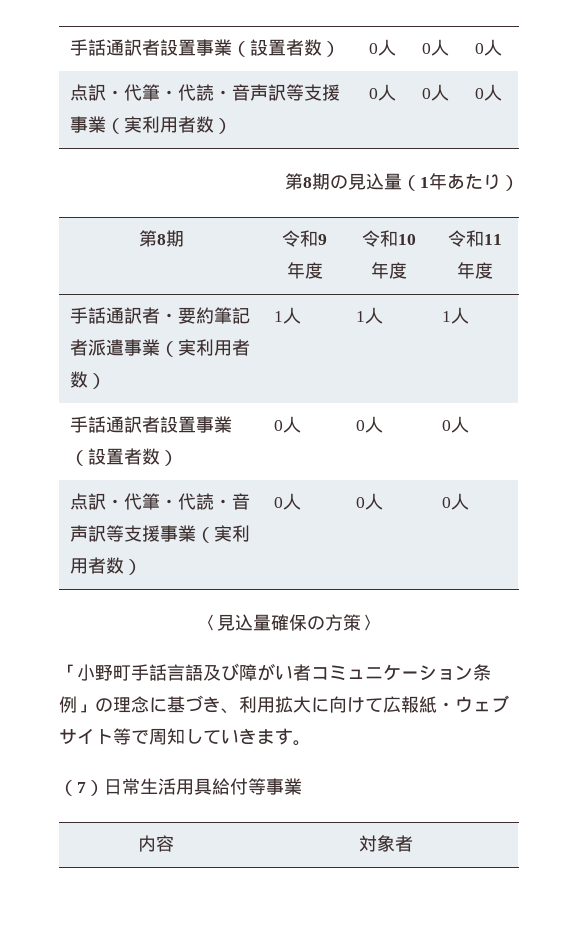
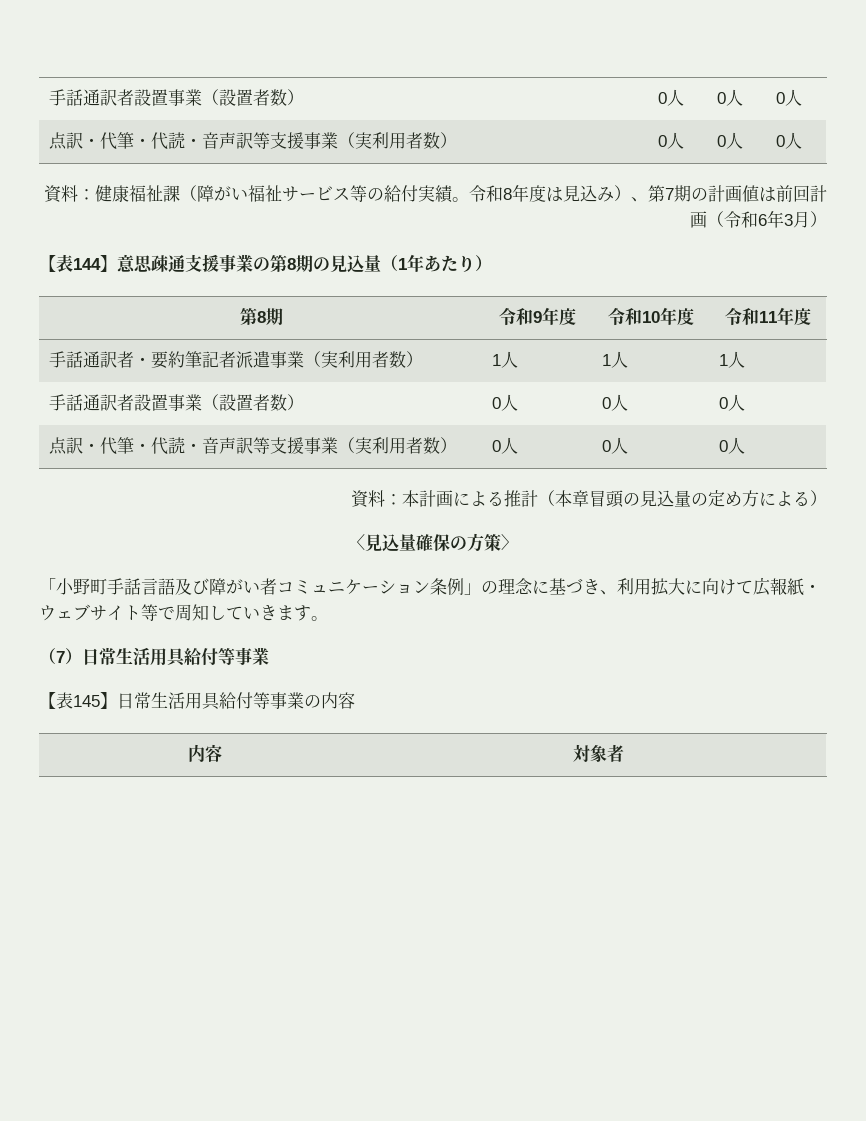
(502, 92) none -> [44,184,827,203] [690,210,827,228] [39,254,270,273] 資料：健康福祉課（障がい福祉サービス等の給付実績。令和8年度は見込み）、第7期の計画値は前回計画（令和6年3月） // 【表144】意思疎通支援事業の
(469, 501) none -> [351,490,827,508] // 資料：本計画による推計（本章冒頭の見込量の定め方による）
(302, 786) none -> [39,692,355,710] // 【表145】日常生活用具給付等事業の内容

